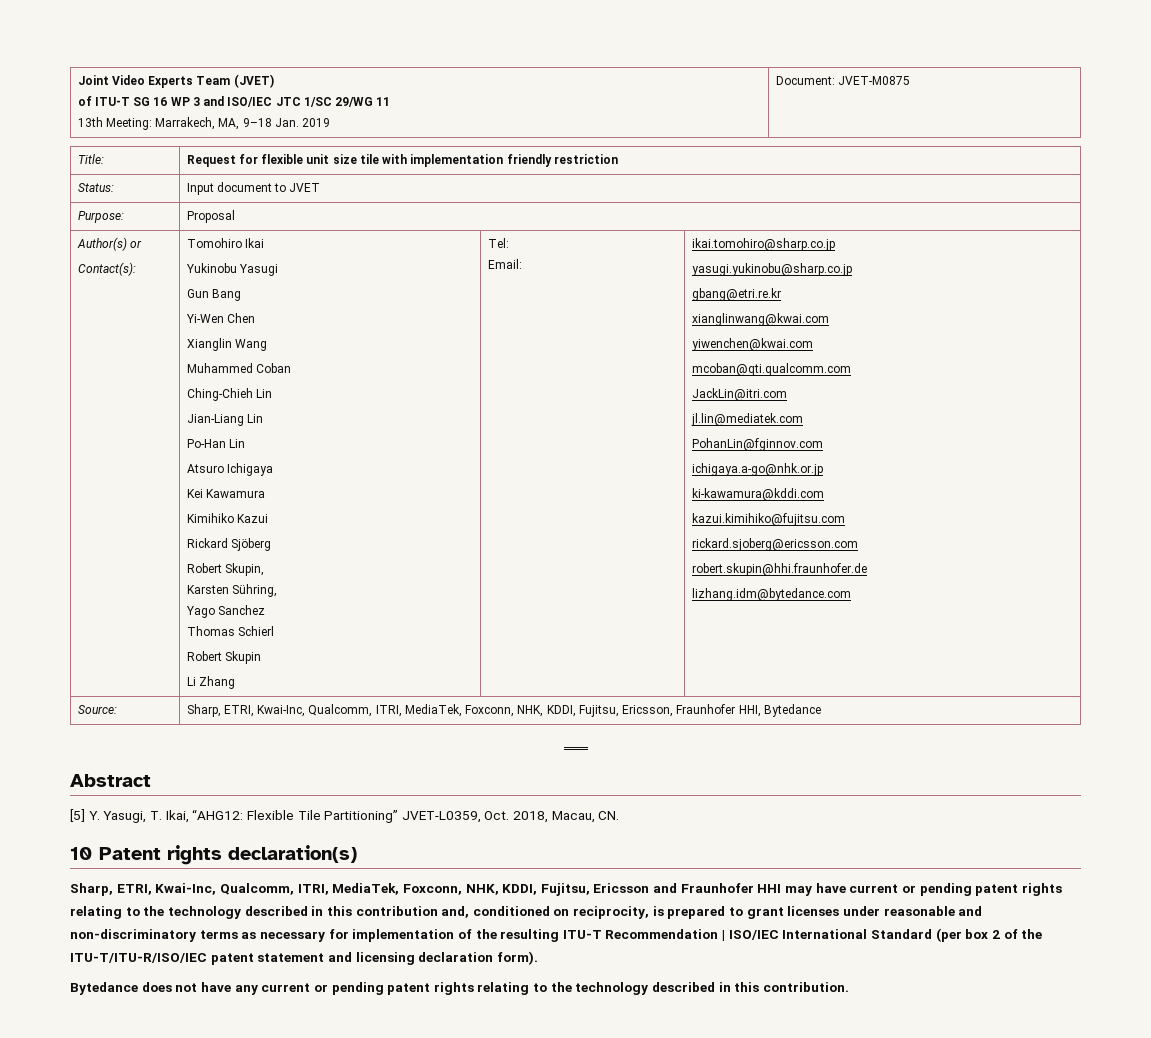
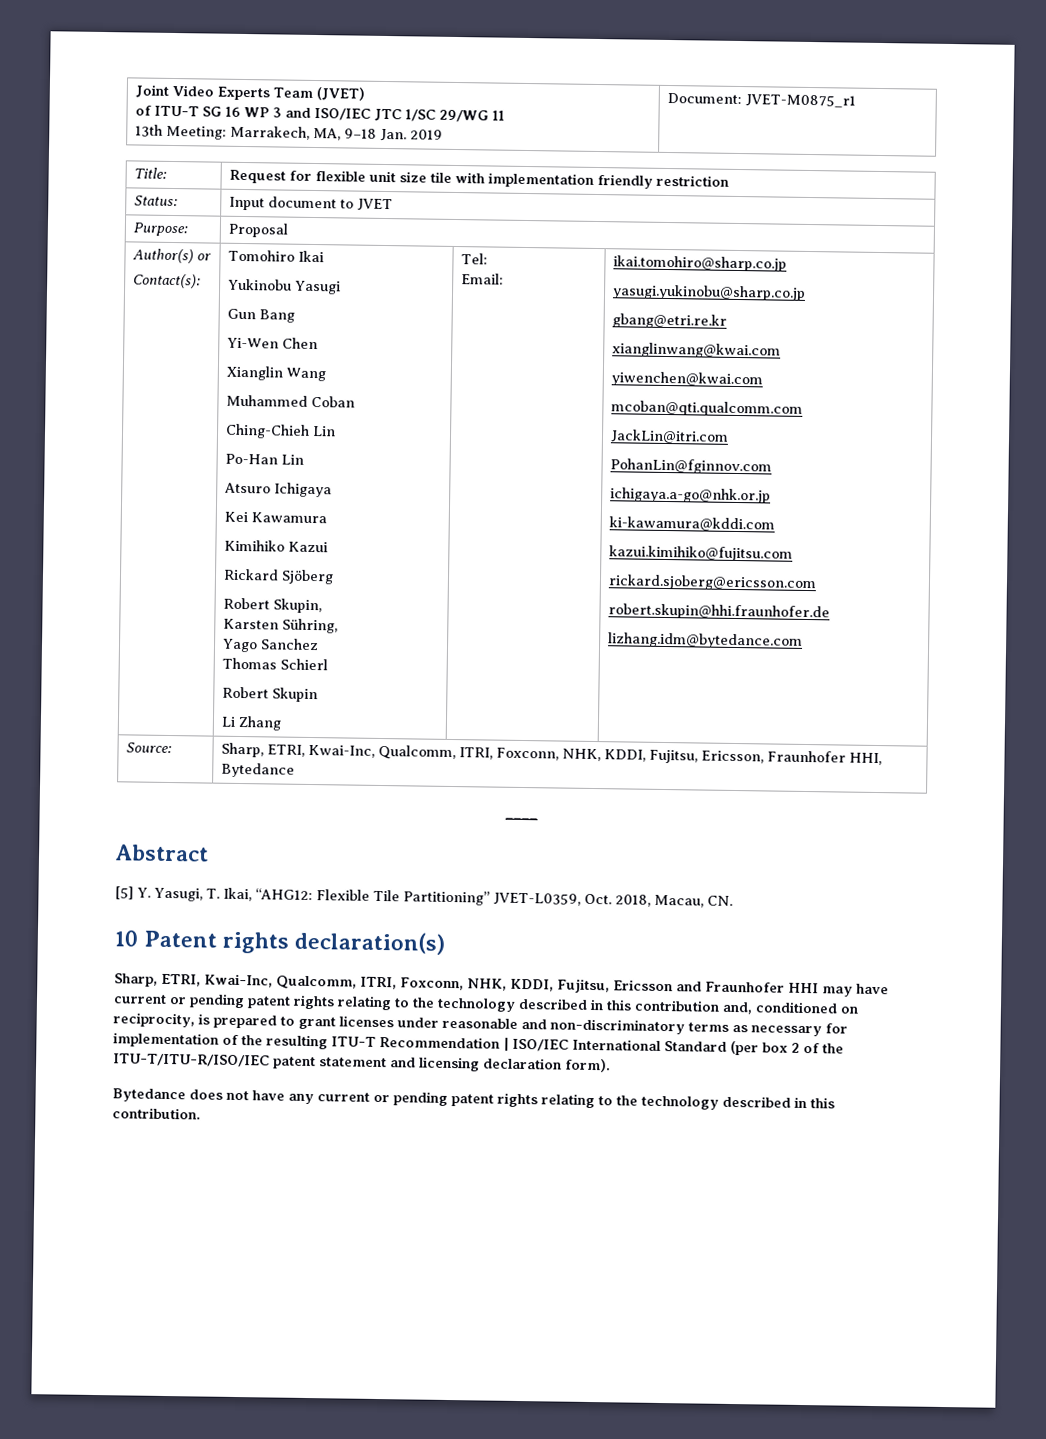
[837,76,910,85] JVET-M0875 -> [745,94,857,108] JVET-M0875_r1
[186,414,263,426] // Jian-Liang Lin -> (337, 431) none
[690,413,803,426] // jl.lin@mediatek.com -> (730, 436) none
[404,704,462,717] MediaTek, -> (494, 753) none
[332,883,400,895] MediaTek, -> (397, 983) none

